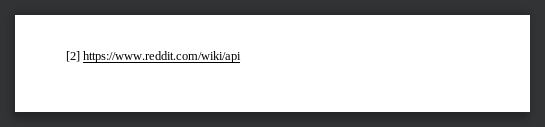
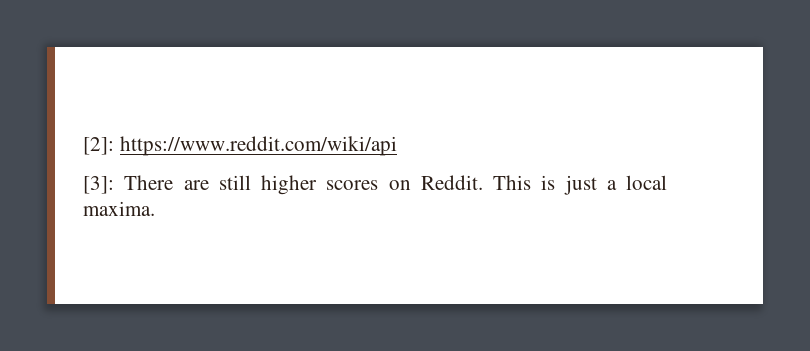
[66,51,80,62] [2] -> [83,137,114,155] [2]:
(242, 57) none -> [83,175,667,195] [83,201,155,216] // [3]: There are still higher scores on Reddit. This is just a local maxima.

